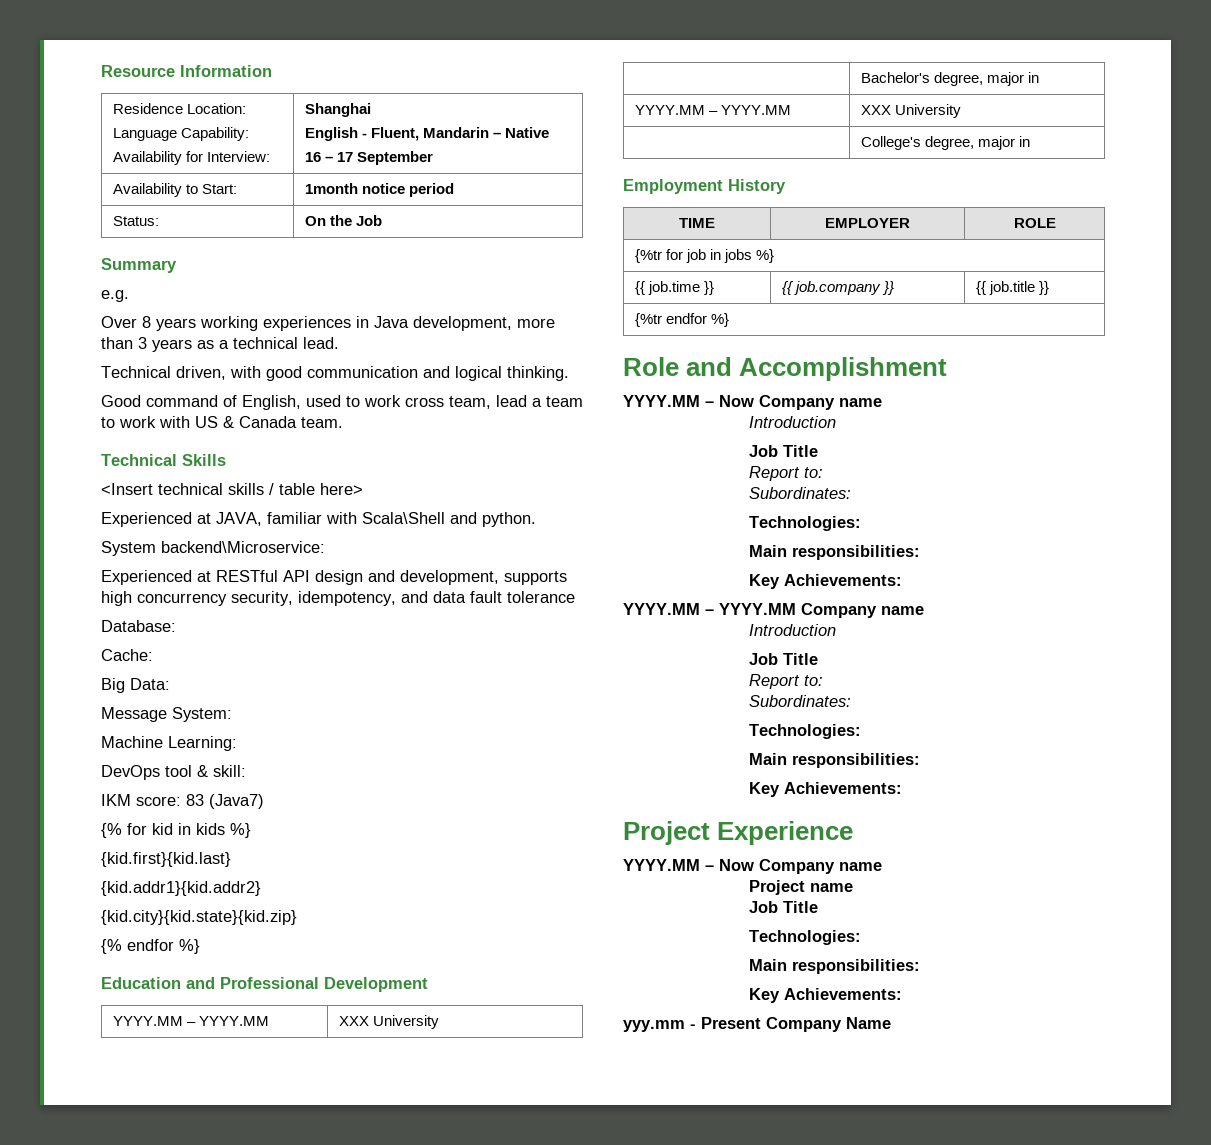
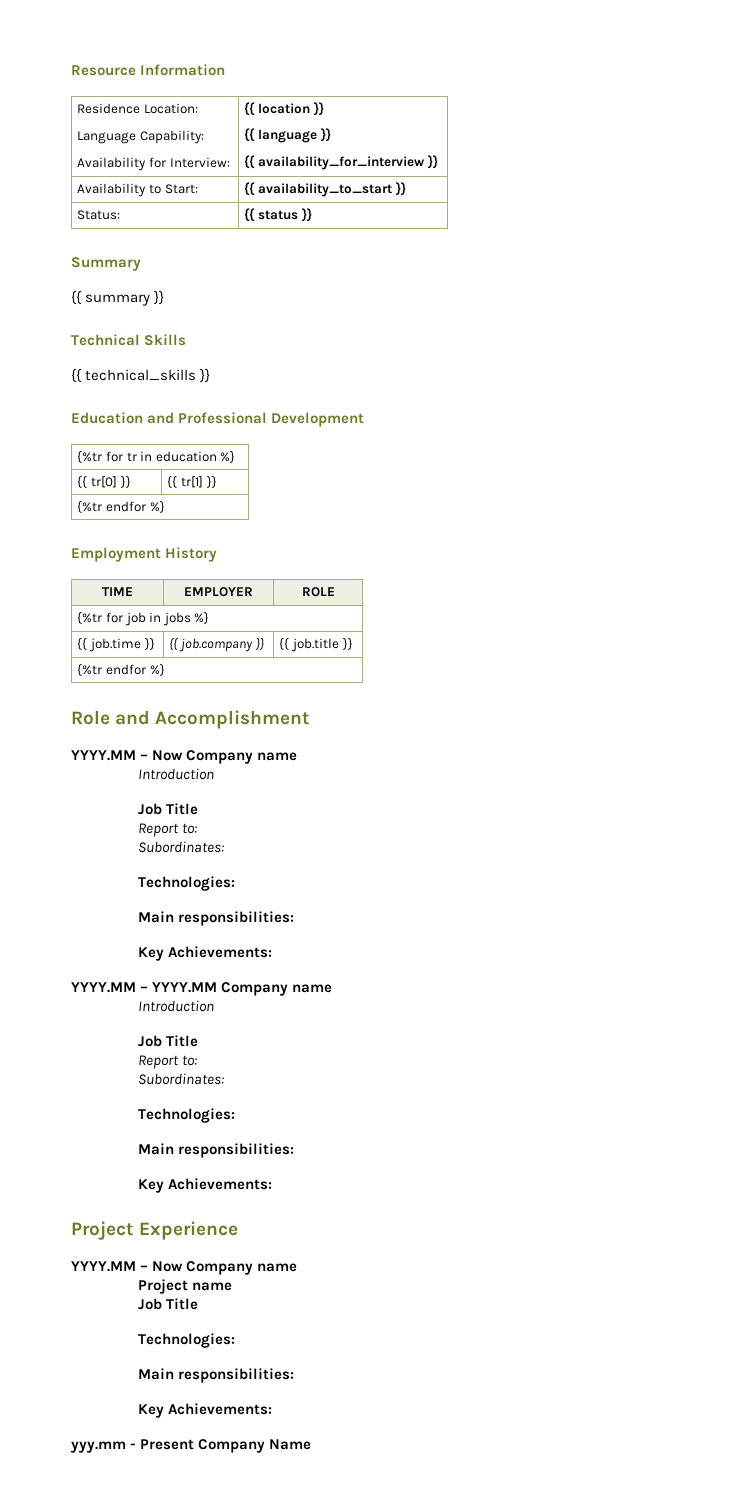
[304,103,371,117] [304,127,549,141] [304,151,433,165] [112,183,237,197] [304,183,454,197] [112,216,159,226] [304,215,382,226] [101,258,177,273] [101,290,129,302] [101,316,555,331] [101,337,339,352] [101,366,569,381] [101,395,583,410] [101,416,343,428] [101,454,226,466] [101,483,363,495] [101,512,536,527] [101,541,325,556] [101,570,567,585] [101,591,575,606] [101,620,176,632] [101,649,153,661] [101,678,170,693] [101,707,232,722] [101,736,237,751] [101,765,246,780] [101,794,264,809] [101,823,251,838] [101,852,231,867] [101,881,261,896] [101,910,297,925] [101,939,200,954] [101,977,428,992] [112,1016,269,1026] [338,1015,439,1029] [860,72,1039,86] [634,105,791,115] [860,104,961,118] [860,136,1030,150] Shanghai // English - Fluent, Mandarin – Native // 16 – 17 September // Availability to Start: | 1month notice period // Status: | On the Job // Summary // e.g. // Over 8 years working experiences in Java development, more than 3 years as a technical lead. // Technical driven, with good communication and logical thinking. // Good command of English, used to work cross team, lead a team to work with US & Canada team. // Technical Skills // <Insert technical skills / table here> // Experienced at JAVA, familiar with Scala\Shell and python. // System backend\Microservice: // Experienced at RESTful API design and development, supports high concurrency security, idempotency, and data fault tolerance // Database: // Cache: // Big Data: // Message System: // Machine Learning: // DevOps tool & skill: // IKM score: 83 (Java7) // {% for kid in kids %} // {kid.first}{kid.last} // {kid.addr1}{kid.addr2} // {kid.city}{kid.state}{kid.zip} // {% endfor %} // Education and Professional Development // YYYY.MM – YYYY.MM | XXX University // | Bachelor's degree, major in // YYYY.MM – YYYY.MM | XXX University // | College's degree, major in -> [244,102,324,116] [244,128,331,143] [244,155,438,170] [77,183,198,197] [244,182,406,197] [77,210,121,220] [244,208,312,222] [71,257,141,271] [71,290,165,306] [71,334,187,346] [71,368,211,383] [71,412,365,427] [77,450,236,463] [77,475,131,488] [167,475,217,488] [77,500,165,513] {{ location }} // {{ language }} // {{ availability_for_interview }} // Availability to Start: | {{ availability_to_start }} // Status: | {{ status }} // Summary // {{ summary }} // Technical Skills // {{ technical_skills }} // Education and Professional Development // {%tr for tr in education %} // {{ tr[0] }} | {{ tr[1] }} // {%tr endfor %}

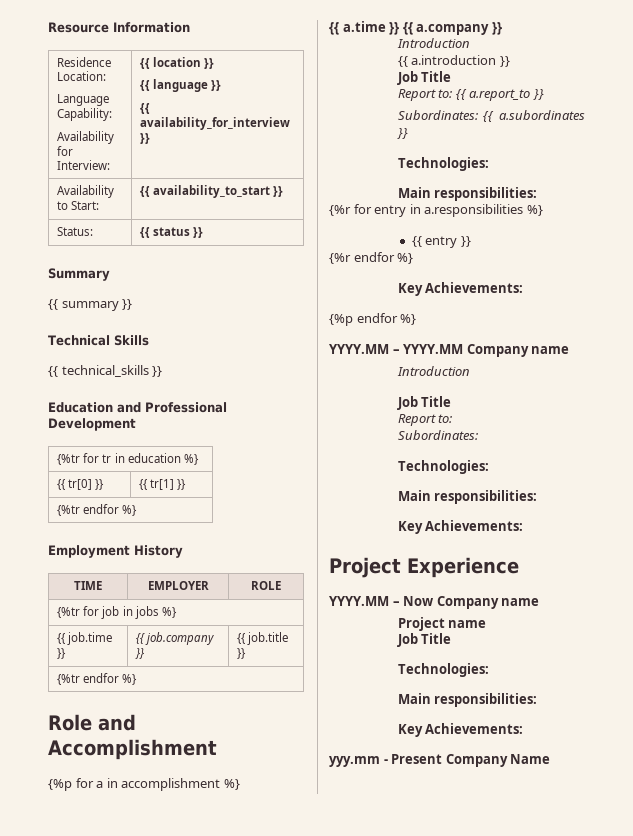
[71,750,298,764] [137,768,214,780] [137,803,198,815] [137,823,197,837] [137,841,224,853] [137,876,235,891] [137,911,294,926] [137,946,272,961] YYYY.MM – Now Company name // Introduction // Job Title // Report to: // Subordinates: // Technologies: // Main responsibilities: // Key Achievements: -> [48,778,240,791] [329,21,502,35] [396,38,470,48] [397,55,510,67] [396,71,452,85] [397,89,544,101] [397,110,585,122] [396,128,408,139] [397,157,489,171] [397,187,538,201] [329,204,543,217] [411,236,471,248] [329,252,414,264] [397,282,524,296] [329,313,417,326] {%p for a in accomplishment %} // {{ a.time }} {{ a.company }} // Introduction // {{ a.introduction }} // Job Title // Report to: {{ a.report_to }} // Subordinates: {{ a.subordinates }} // Technologies: // Main responsibilities: // {%r for entry in a.responsibilities %} // {{ entry }} // {%r endfor %} // Key Achievements: // {%p endfor %}

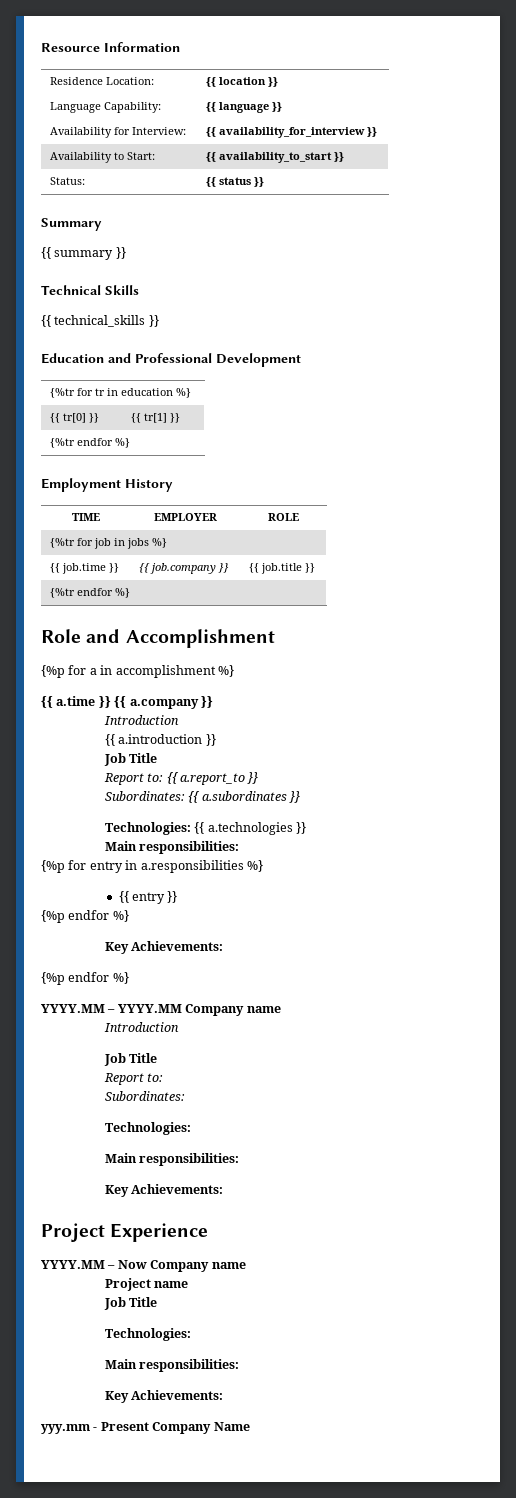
[397,187,538,201] [329,205,351,216] // Main responsibilities: // {%r -> [194,822,307,835] [104,841,240,854] [41,860,65,873] {{ a.technologies }} // Main responsibilities: // {%p
[329,253,351,264] {%r -> [41,910,65,923] {%p

